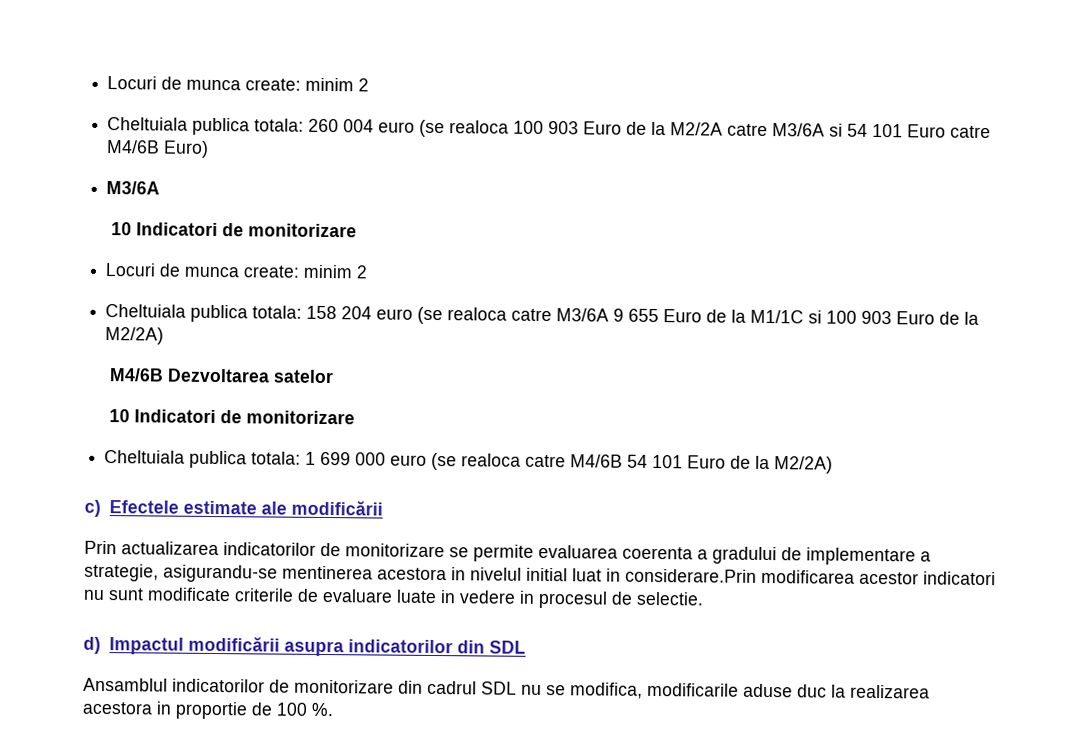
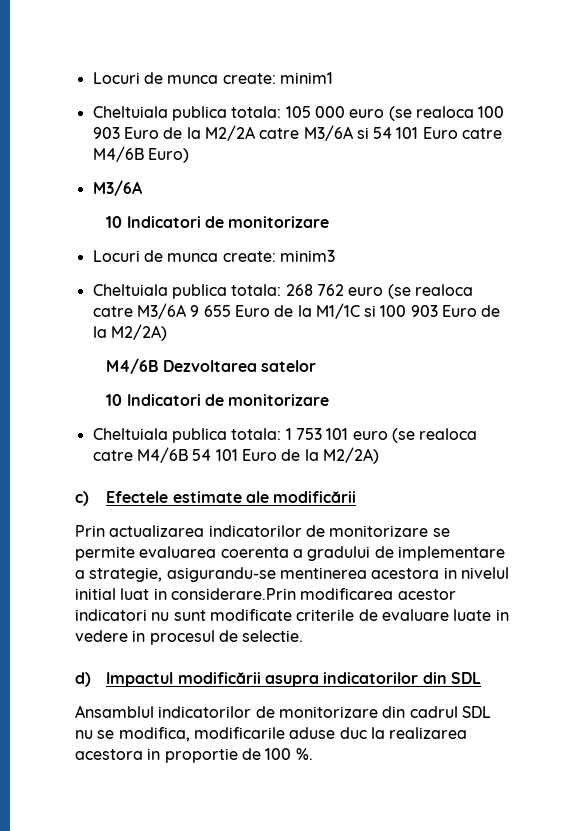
[107,76,370,92] [107,117,375,136] Locuri de munca create: minim 2 // Cheltuiala publica totala: 260 004 -> [92,72,333,84] [92,106,345,121] Locuri de munca create: minim1 // Cheltuiala publica totala: 105 000
[303,264,369,279] [105,304,373,323] minim 2 // Cheltuiala publica totala: 158 204 -> [279,250,335,262] [92,284,344,299] minim3 // Cheltuiala publica totala: 268 762
[320,451,387,466] 699 000 -> [295,428,349,440] 753 101

